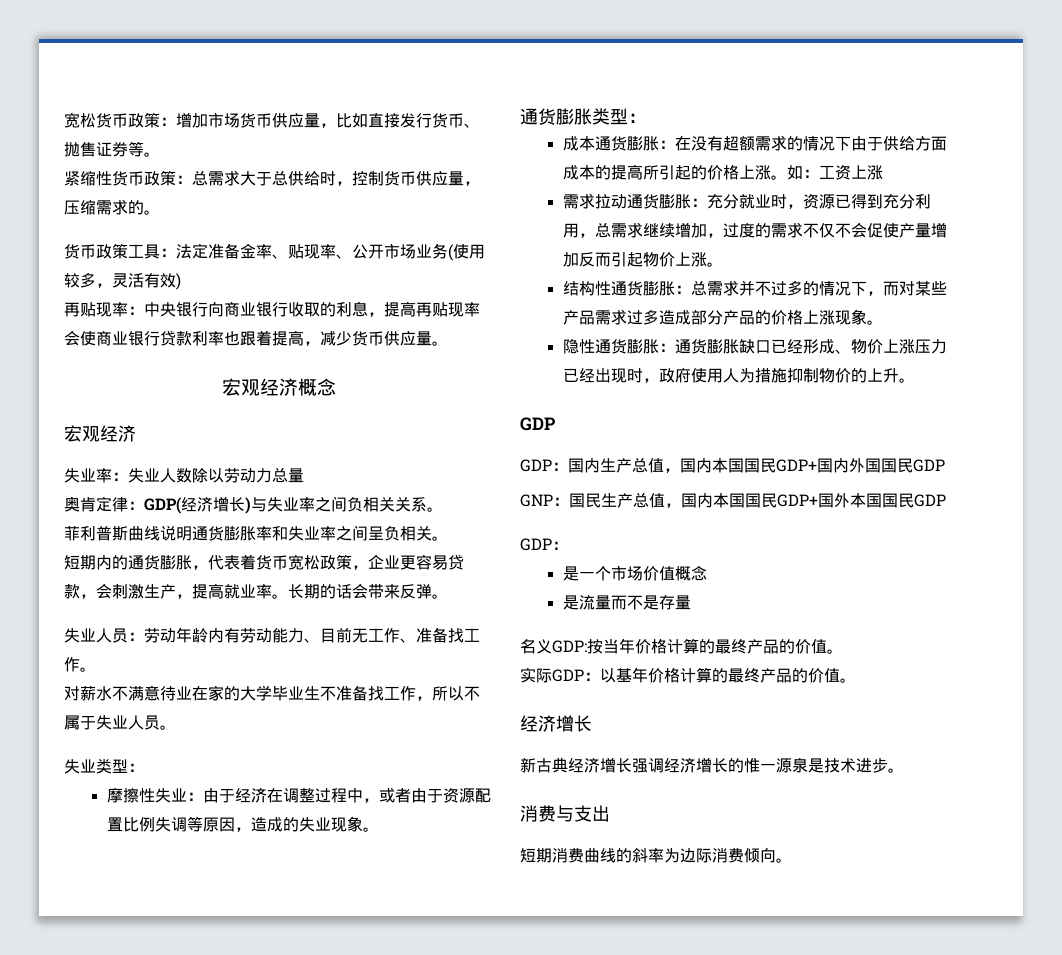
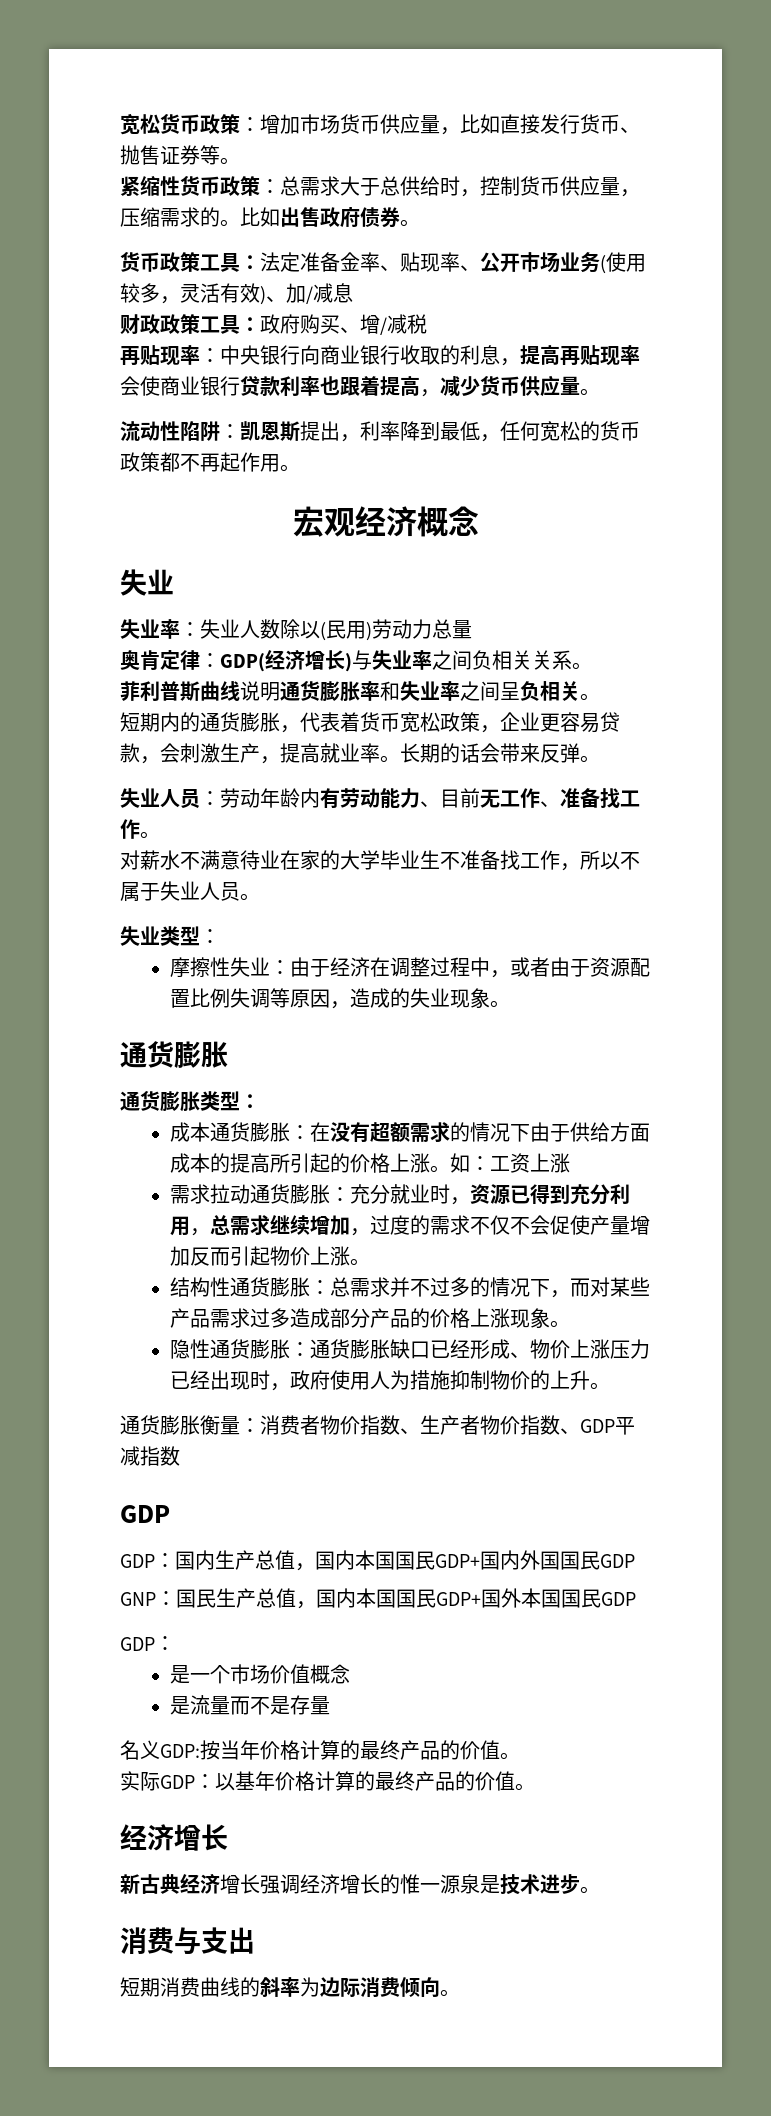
(160, 212) none -> [240,207,420,228] 比如出售政府债券。
(181, 281) none -> [266,283,353,304] [120,314,427,335] 、加/减息 // 财政政策工具：政府购买、增/减税
(448, 343) none -> [120,421,640,442] [120,452,300,472] // 流动性陷阱：凯恩斯提出，利率降到最低，任何宽松的货币政策都不再起作用。
[64,425,136,442] 宏观经济 -> [120,569,174,596] 失业
(224, 475) none -> [320,620,372,641] (民用)
(592, 116) none -> [120,1090,200,1112] // 通货膨胀
(915, 380) none -> [120,1415,635,1435] [120,1446,180,1466] // 通货膨胀衡量：消费者物价指数、生产者物价指数、GDP平减指数

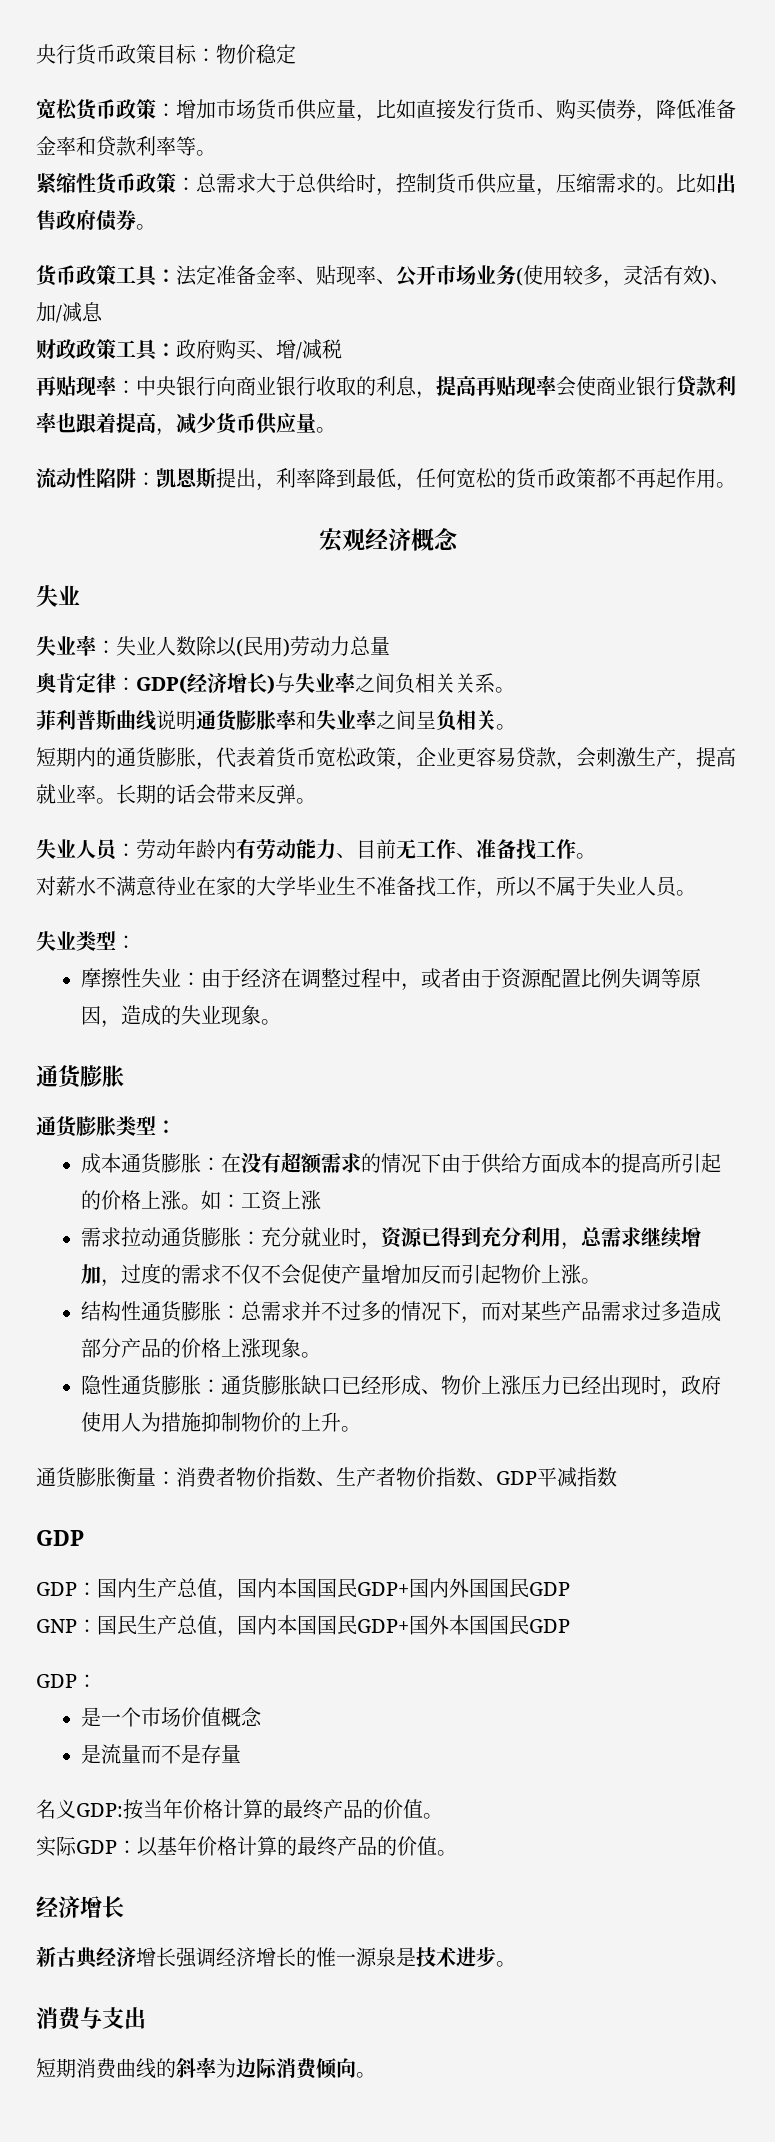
(120, 124) none -> [36,44,296,65] 央行货币政策目标：物价稳定 //
[120,145,200,165] 抛售证券 -> [556,99,736,122] [36,136,176,157] 购买债券，降低准备金率和贷款利率

